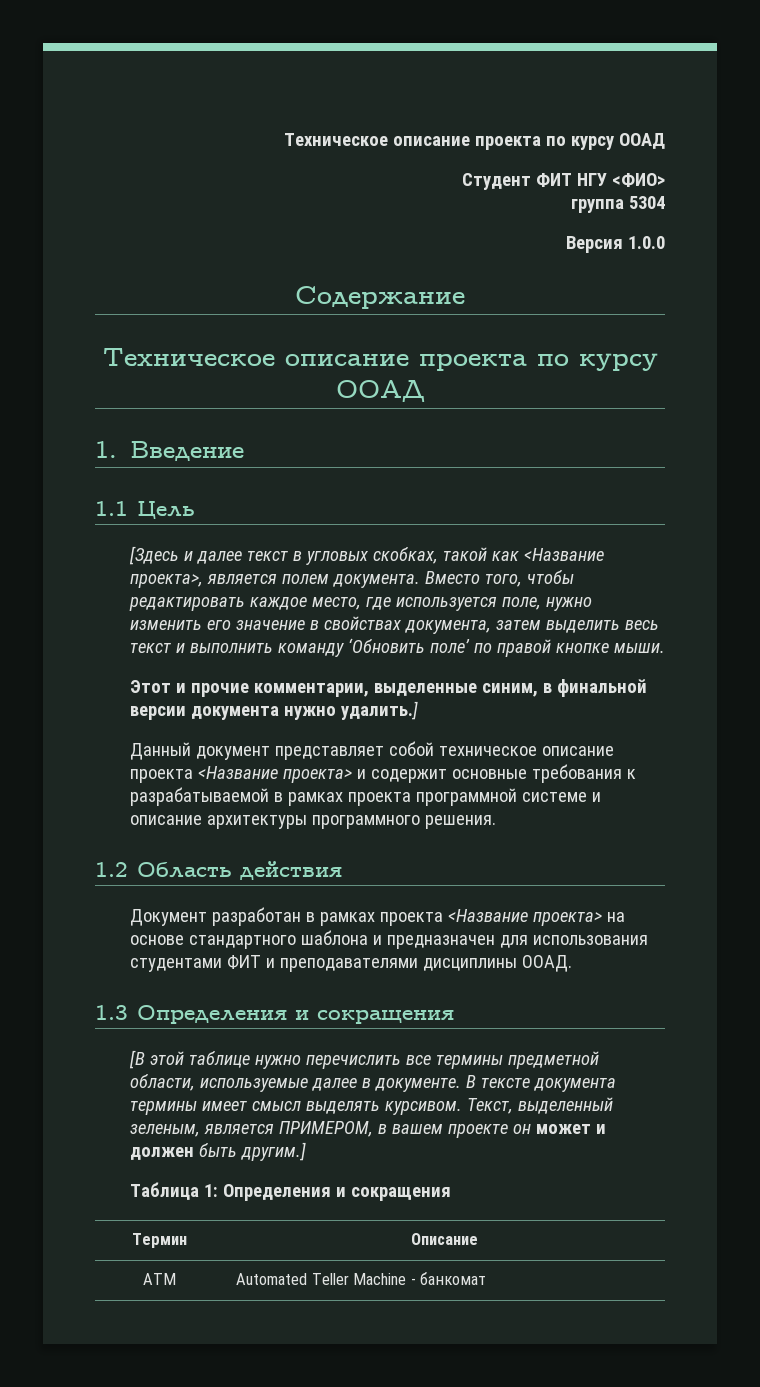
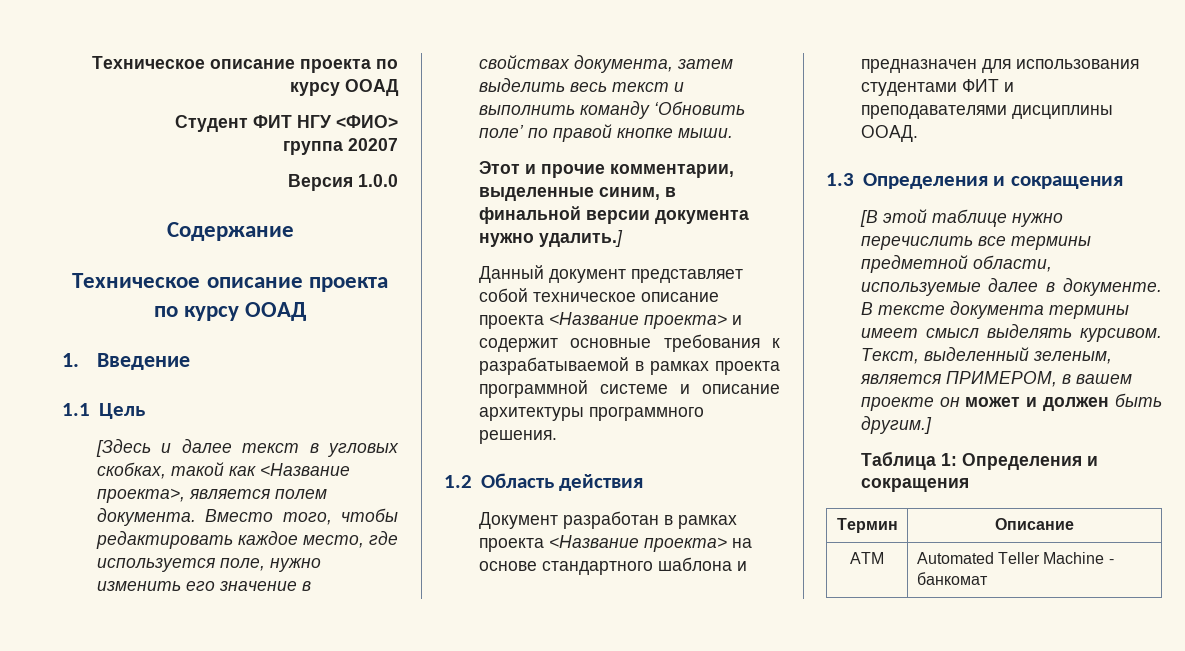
[629,196,665,209] 5304 -> [348,138,398,151] 20207

